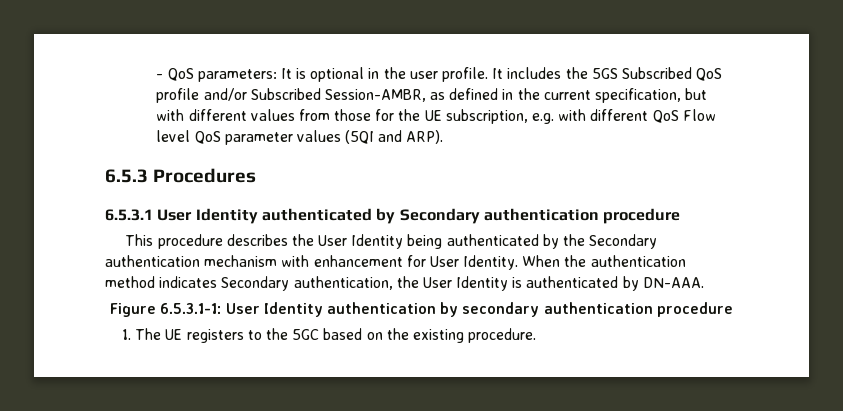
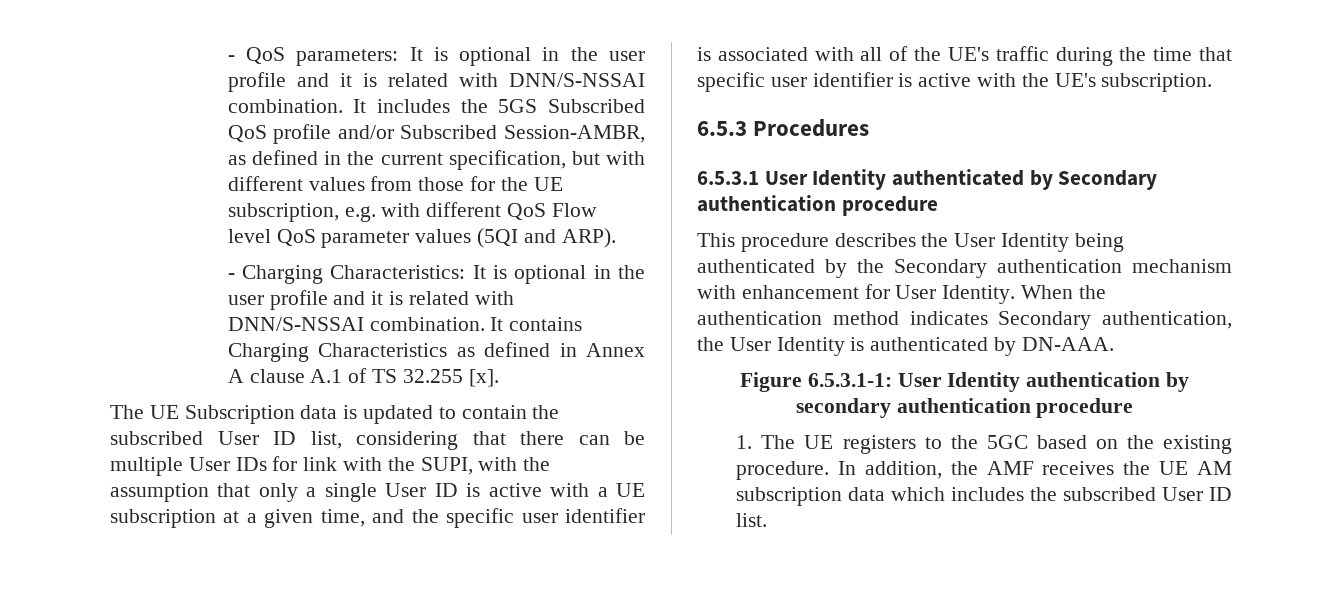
[441,67,488,82] profile. -> [227,72,645,92] [227,99,343,113] profile and it is related with DNN/S-NSSAI combination.
(444, 137) none -> [227,265,645,284] [227,290,514,310] [227,317,583,331] [227,342,645,362] [227,368,499,387] [110,405,560,424] [110,431,645,450] [110,456,551,476] [110,483,645,502] [110,508,646,528] [697,46,1232,66] [697,72,1213,92] // - Charging Characteristics: It is optional in the user profile and it is related with DNN/S-NSSAI combination. It contains Charging Characteristics as defined in Annex A clause A.1 of TS 32.255 [x]. // The UE Subscription data is updated to contain the subscribed User ID list, considering that there can be multiple User IDs for link with the SUPI, with the assumption that only a single User ID is active with a UE subscription at a given time, and the specific user identifier is associated with all of the UE's traffic during the time that specific user identifier is active with the UE's subscription.
(537, 335) none -> [838,461,1232,479] [736,487,1232,506] [736,513,768,527] In addition, the AMF receives the UE AM subscription data which includes the subscribed User ID list.

